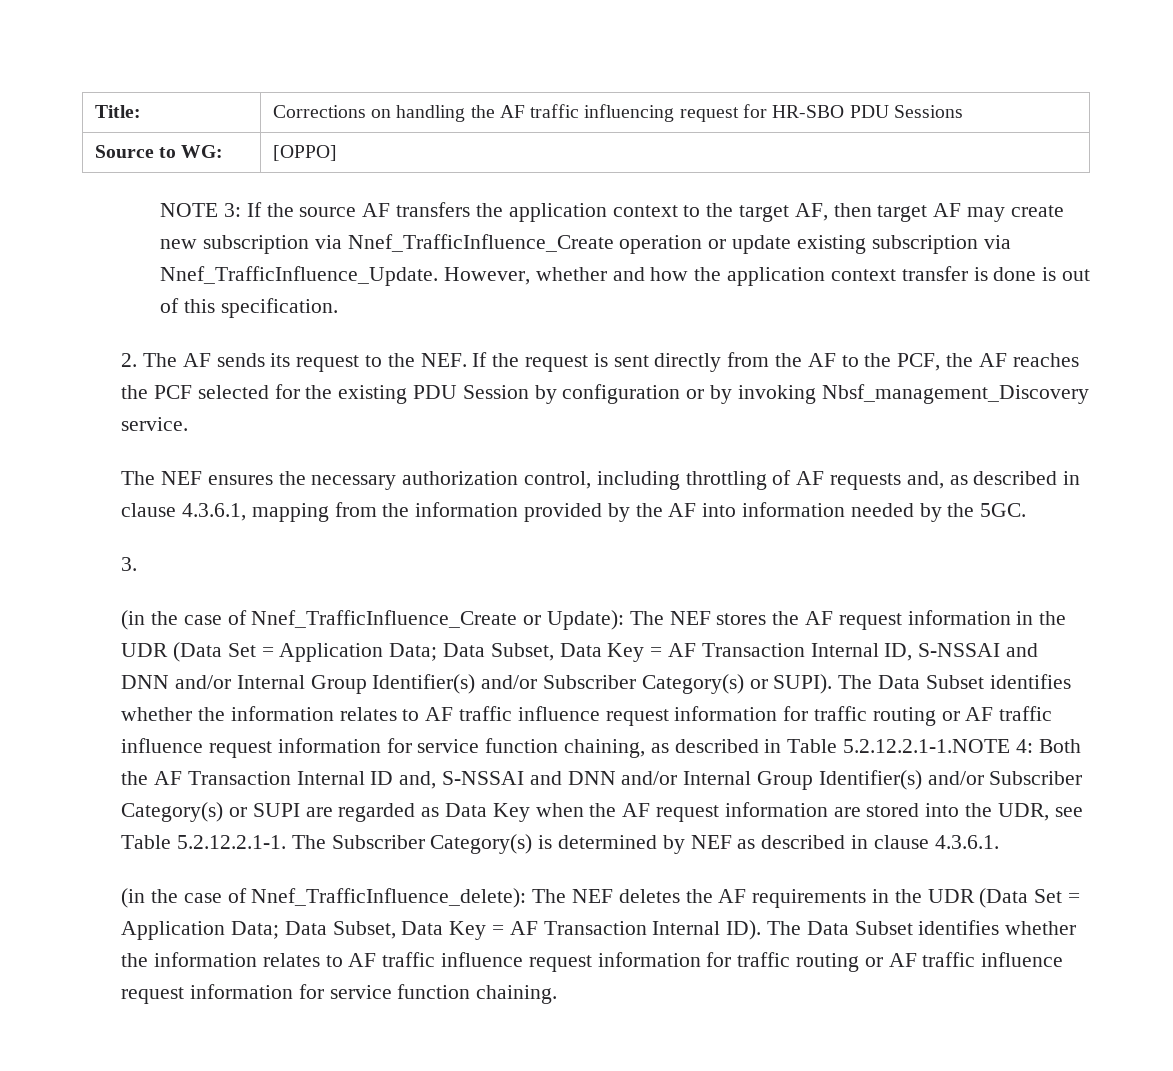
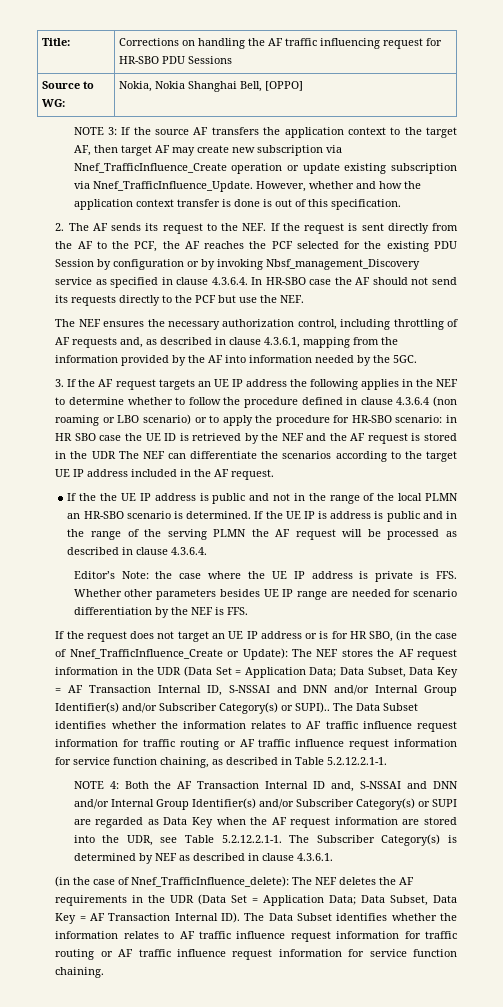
(224, 151) none -> [119,81,263,92] Nokia, Nokia Shanghai Bell,
[121,417,189,431] service. -> [55,277,457,288] [55,295,305,306] service as specified in clause 4.3.6.4. In HR-SBO case the AF should not send its requests directly to the PCF but use the NEF.
(138, 564) // -> [67,379,459,390] [55,396,458,408] [55,414,457,426] [55,433,458,444] [55,451,458,462] [55,469,275,480] [67,493,458,504] [67,511,457,522] [67,529,457,540] [67,547,208,555] [73,571,458,582] [73,589,457,600] [73,607,248,618] [55,631,394,642] If the AF request targets an UE IP address the following applies in the NEF to determine whether to follow the procedure defined in clause 4.3.6.4 (non roaming or LBO scenario) or to apply the procedure for HR-SBO scenario: in HR SBO case the UE ID is retrieved by the NEF and the AF request is stored in the UDR The NEF can differentiate the scenarios according to the target UE IP address included in the AF request. // If the the UE IP address is public and not in the range of the local PLMN an HR-SBO scenario is determined. If the UE IP is address is public and in the range of the serving PLMN the AF request will be processed as described in clause 4.3.6.4. // Editor’s Note: the case where the UE IP address is private is FFS. Whether other parameters besides UE IP range are needed for scenario differentiation by the NEF is FFS. // If the request does not target an UE IP address or is for HR SBO,
[773,674,833,694] SUPI). -> [295,702,331,713] SUPI)..
[842,739,1010,753] 5.2.12.2.1-1.NOTE -> [327,757,388,765] [73,781,104,789] 5.2.12.2.1-1. // NOTE

